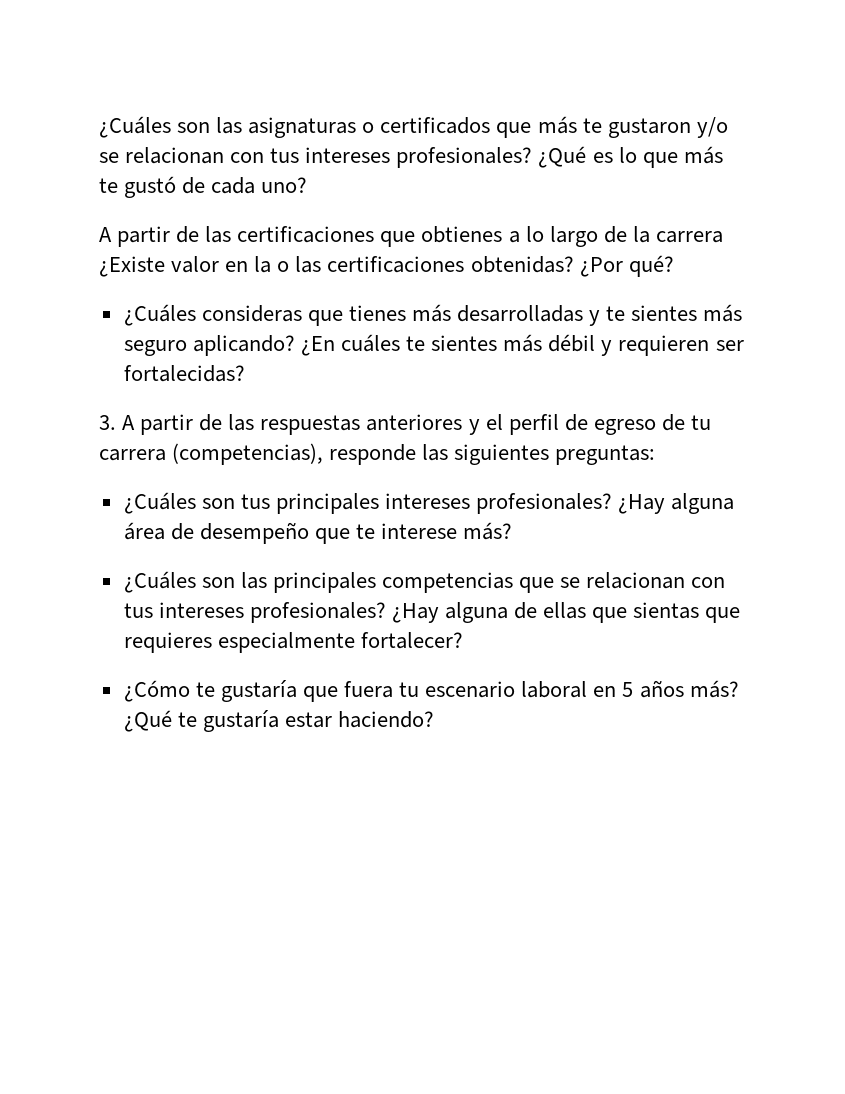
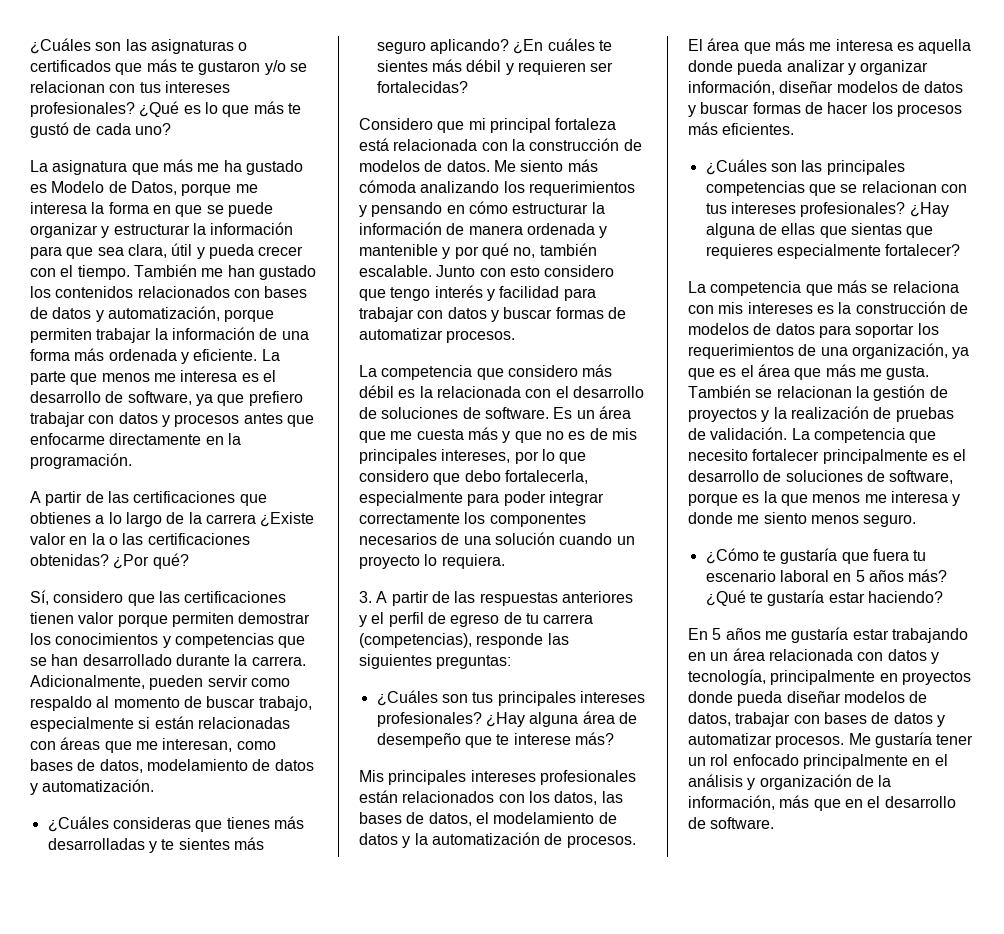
(308, 185) none -> [30,159,303,175] [30,181,258,196] [30,202,273,217] [30,222,294,238] [30,243,304,259] [30,264,316,280] [30,286,308,298] [30,306,275,322] [30,327,309,343] [30,348,280,364] [30,370,276,385] [30,391,303,406] [30,412,314,427] [30,433,241,445] [30,453,132,469] // La asignatura que más me ha gustado es Modelo de Datos, porque me interesa la forma en que se puede organizar y estructurar la información para que sea clara, útil y pueda crecer con el tiempo. También me han gustado los contenidos relacionados con bases de datos y automatización, porque permiten trabajar la información de una forma más ordenada y eficiente. La parte que menos me interesa es el desarrollo de software, ya que prefiero trabajar con datos y procesos antes que enfocarme directamente en la programación.
(674, 266) none -> [30,590,287,606] [30,612,311,627] [30,633,306,648] [30,654,306,666] [30,675,290,690] [30,696,312,711] [30,716,290,732] [30,737,276,753] [30,759,314,773] [30,779,155,795] // Sí, considero que las certificaciones tienen valor porque permiten demostrar los conocimientos y competencias que se han desarrollado durante la carrera. Adicionalmente, pueden servir como respaldo al momento de buscar trabajo, especialmente si están relacionadas con áreas que me interesan, como bases de datos, modelamiento de datos y automatización.
(245, 373) none -> [359,118,617,133] [359,138,642,151] [359,159,598,172] [359,180,635,196] [359,201,605,217] [359,222,608,238] [359,243,597,259] [359,265,615,277] [359,285,596,301] [359,307,626,322] [359,328,516,343] [359,364,613,380] [359,385,644,398] [359,406,631,419] [359,427,637,443] [359,449,587,464] [359,470,588,485] [359,491,604,506] [359,512,586,527] [359,532,635,545] [359,554,505,569] // Considero que mi principal fortaleza está relacionada con la construcción de modelos de datos. Me siento más cómoda analizando los requerimientos y pensando en cómo estructurar la información de manera ordenada y mantenible y por qué no, también escalable. Junto con esto considero que tengo interés y facilidad para trabajar con datos y buscar formas de automatizar procesos. // La competencia que considero más débil es la relacionada con el desarrollo de soluciones de software. Es un área que me cuesta más y que no es de mis principales intereses, por lo que considero que debo fortalecerla, especialmente para poder integrar correctamente los componentes necesarios de una solución cuando un proyecto lo requiera.
(513, 531) none -> [359,770,636,785] [359,790,623,805] [359,812,617,826] [359,832,636,848] [688,38,972,54] [688,60,929,75] [688,80,964,95] [688,102,962,117] [688,122,795,135] // Mis principales intereses profesionales están relacionados con los datos, las bases de datos, el modelamiento de datos y la automatización de procesos. El área que más me interesa es aquella donde pueda analizar y organizar información, diseñar modelos de datos y buscar formas de hacer los procesos más eficientes.
(463, 640) none -> [688,280,959,296] [688,301,968,314] [688,323,939,338] [688,343,970,359] [688,364,930,380] [688,385,948,401] [688,406,954,422] [688,427,937,443] [688,449,967,464] [688,470,954,484] [688,491,961,506] [688,512,917,527] // La competencia que más se relaciona con mis intereses es la construcción de modelos de datos para soportar los requerimientos de una organización, ya que es el área que más me gusta. También se relacionan la gestión de proyectos y la realización de pruebas de validación. La competencia que necesito fortalecer principalmente es el desarrollo de soluciones de software, porque es la que menos me interesa y donde me siento menos seguro.
(435, 719) none -> [688,627,968,643] [688,648,939,664] [688,669,971,685] [688,691,928,706] [688,712,945,727] [688,732,974,748] [688,754,948,769] [688,774,892,790] [688,795,956,811] [688,817,775,829] // En 5 años me gustaría estar trabajando en un área relacionada con datos y tecnología, principalmente en proyectos donde pueda diseñar modelos de datos, trabajar con bases de datos y automatizar procesos. Me gustaría tener un rol enfocado principalmente en el análisis y organización de la información, más que en el desarrollo de software.

